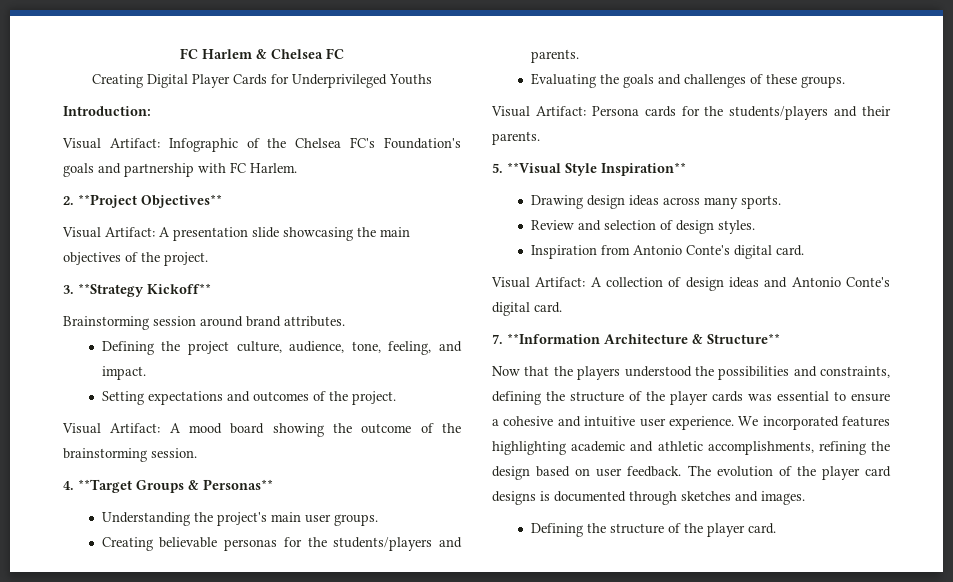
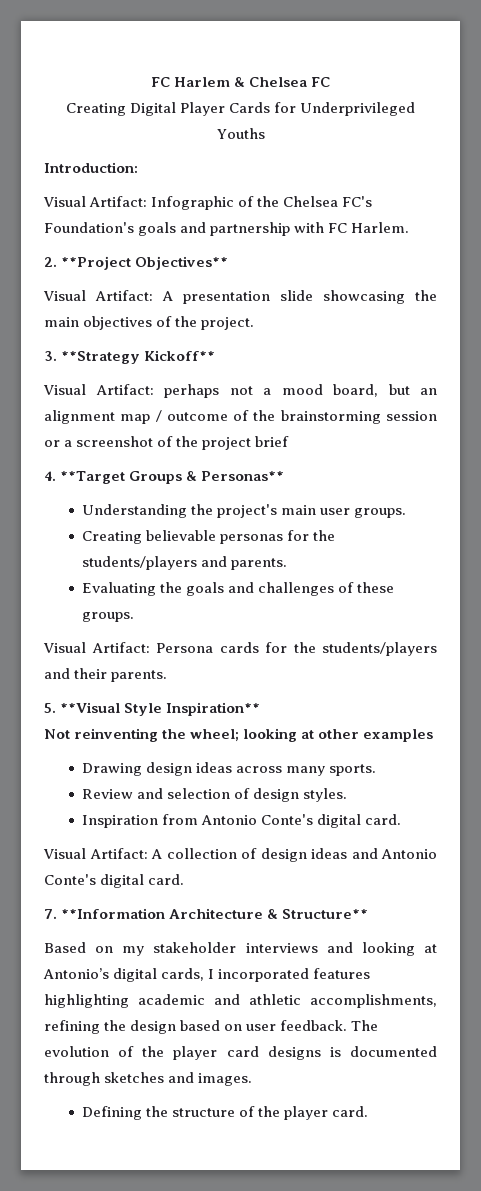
[63,316,345,330] [101,341,462,355] [101,366,146,380] [101,391,396,405] [62,423,461,437] [63,448,197,462] Brainstorming session around brand attributes. // Defining the project culture, audience, tone, feeling, and impact. // Setting expectations and outcomes of the project. // Visual Artifact: A mood board showing the outcome of the brainstorming session. -> [43,384,437,398] [44,410,437,424] [44,436,290,450] Visual Artifact: perhaps not a mood board, but an alignment map / outcome of the brainstorming session or a screenshot of the project brief
(686, 169) none -> [44,728,434,742] // Not reinventing the wheel; looking at other examples
[492,366,890,380] [492,391,890,405] [492,416,759,430] Now that the players understood the possibilities and constraints, defining the structure of the player cards was essential to ensure a cohesive and intuitive user experience. We -> [44,942,438,956] [43,968,215,982] Based on my stakeholder interviews and looking at Antonio’s digital cards, I

